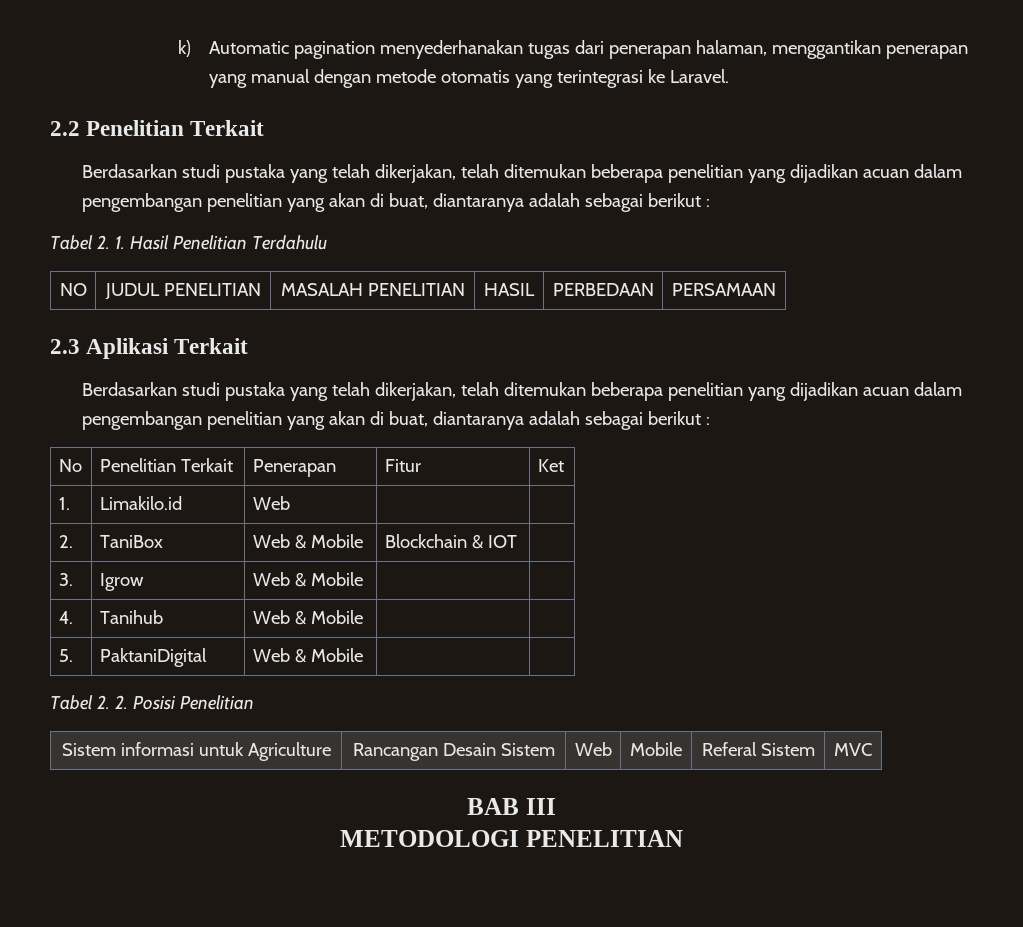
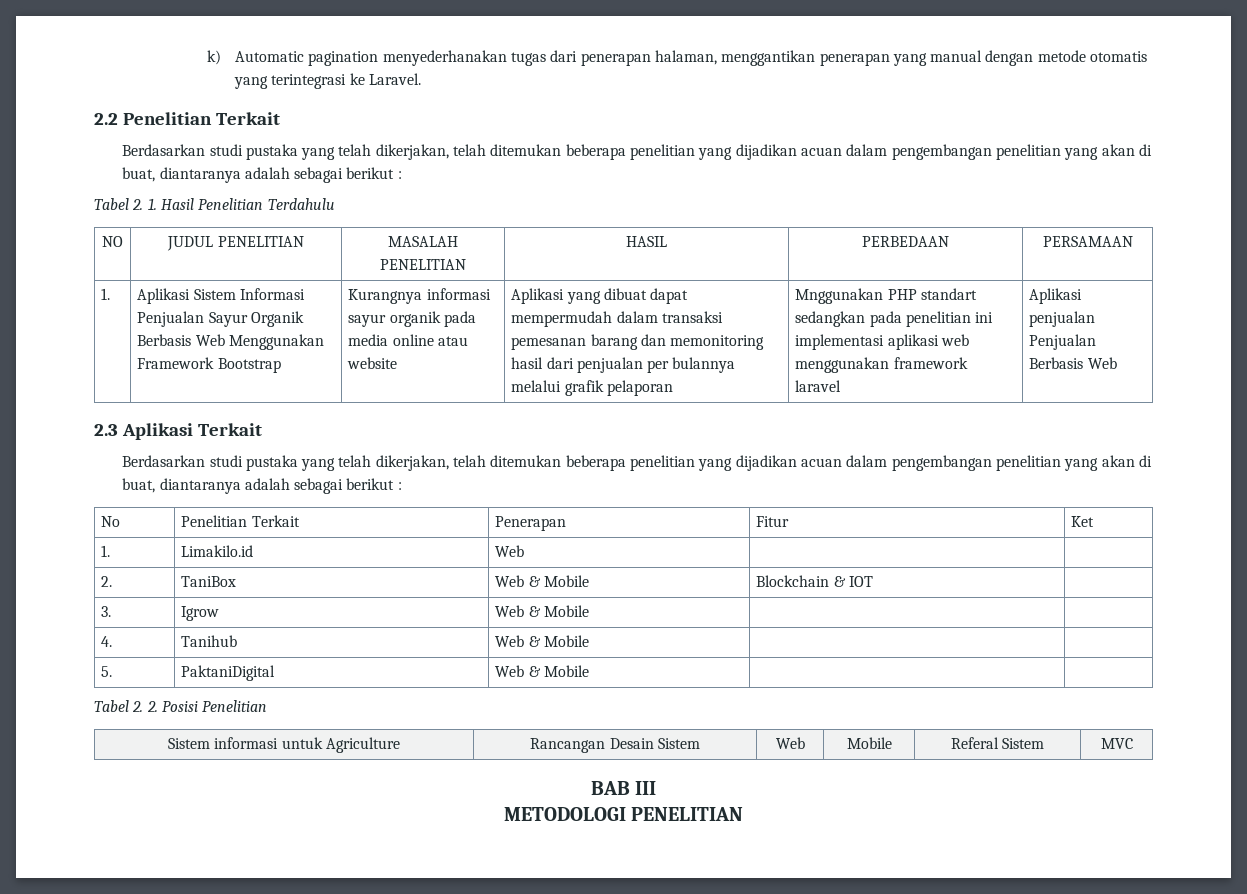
(776, 289) none -> [101,288,111,300] [137,288,305,304] [137,311,304,327] [137,334,324,350] [137,357,281,373] [348,288,491,304] [348,311,476,327] [348,334,468,346] [347,357,398,369] [511,288,689,304] [511,311,723,327] [511,334,765,350] [511,357,736,373] [511,380,673,396] [795,288,977,304] [795,311,994,327] [795,334,969,350] [795,357,968,373] [795,380,842,392] [1029,288,1083,304] [1029,311,1096,327] [1029,334,1097,350] [1029,357,1117,369] // 1. | Aplikasi Sistem Informasi Penjualan Sayur Organik Berbasis Web Menggunakan Framework Bootstrap | Kurangnya informasi sayur organik pada media online atau website | Aplikasi yang dibuat dapat mempermudah dalam transaksi pemesanan barang dan memonitoring hasil dari penjualan per bulannya melalui grafik pelaporan | Mnggunakan PHP standart sedangkan pada penelitian ini implementasi aplikasi web menggunakan framework laravel | Aplikasi penjualan Penjualan Berbasis Web

